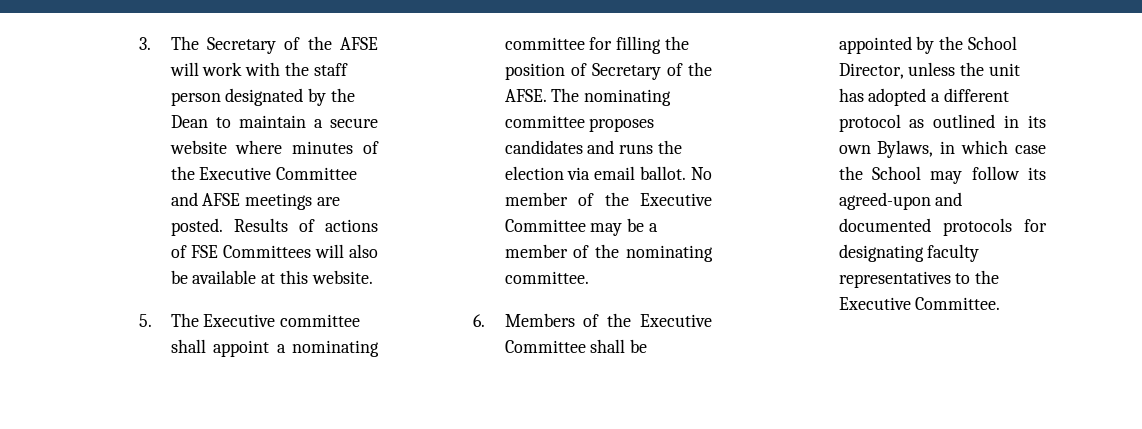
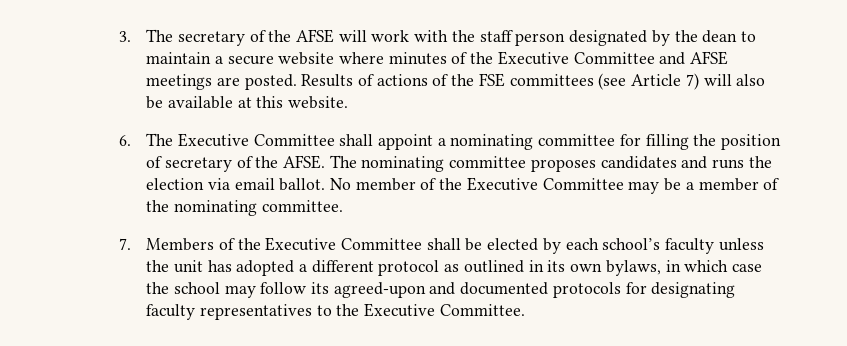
[206,37,276,54] Secretary -> [177,31,245,46] secretary
[170,115,208,128] Dean -> [702,30,738,43] dean
[190,245,311,258] FSE Committees -> [451,73,699,90] the FSE committees (see Article 7)
[138,314,152,327] 5. -> [118,135,131,146] 6.
[280,314,361,327] committee -> [253,134,335,146] Committee
[591,63,661,80] Secretary -> [164,157,232,172] secretary
[472,314,485,327] 6. -> [118,238,131,250] 7.
[838,36,1017,54] [838,63,904,79] appointed by the School Director, -> [487,238,715,254] elected by each school’s faculty
[877,140,934,158] Bylaws, -> [605,260,661,276] bylaws,
[871,166,921,180] School -> [173,282,220,294] school

